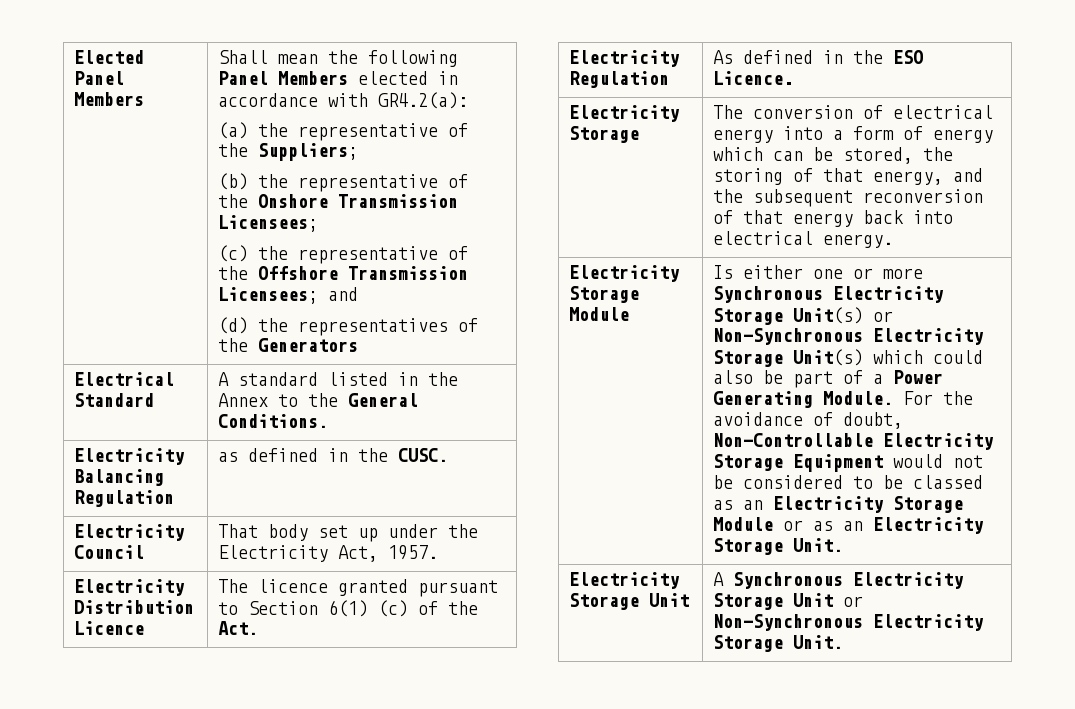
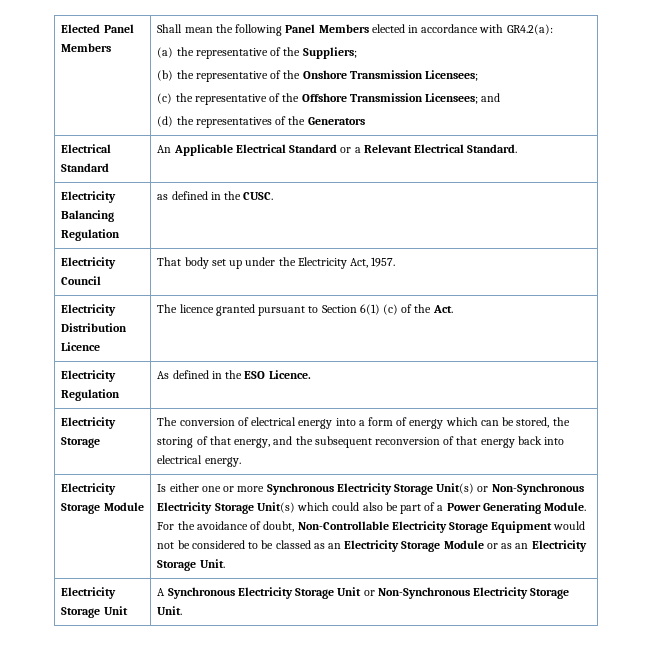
[218,372,459,386] [218,393,419,407] [218,414,329,428] A standard listed in the Annex to the General Conditions. -> [157,144,518,156] An Applicable Electrical Standard or a Relevant Electrical Standard.

